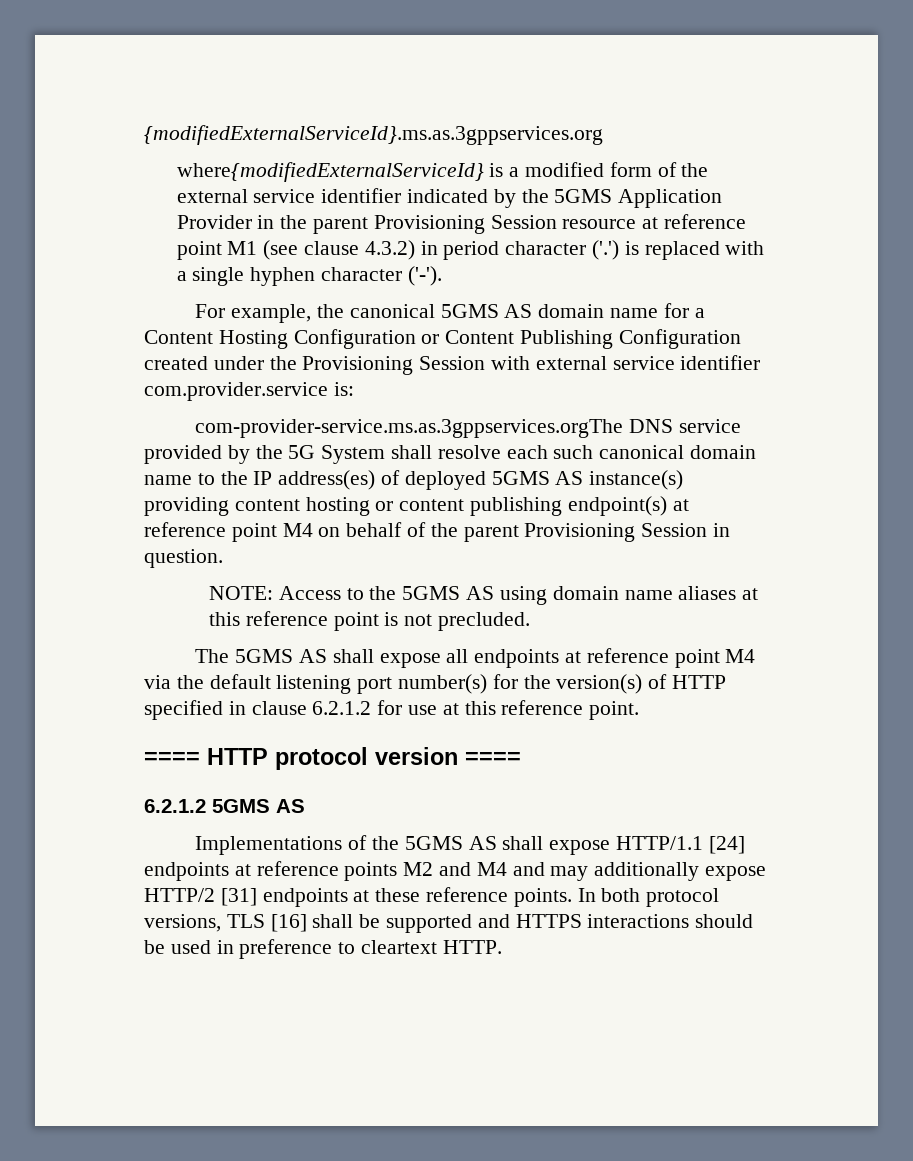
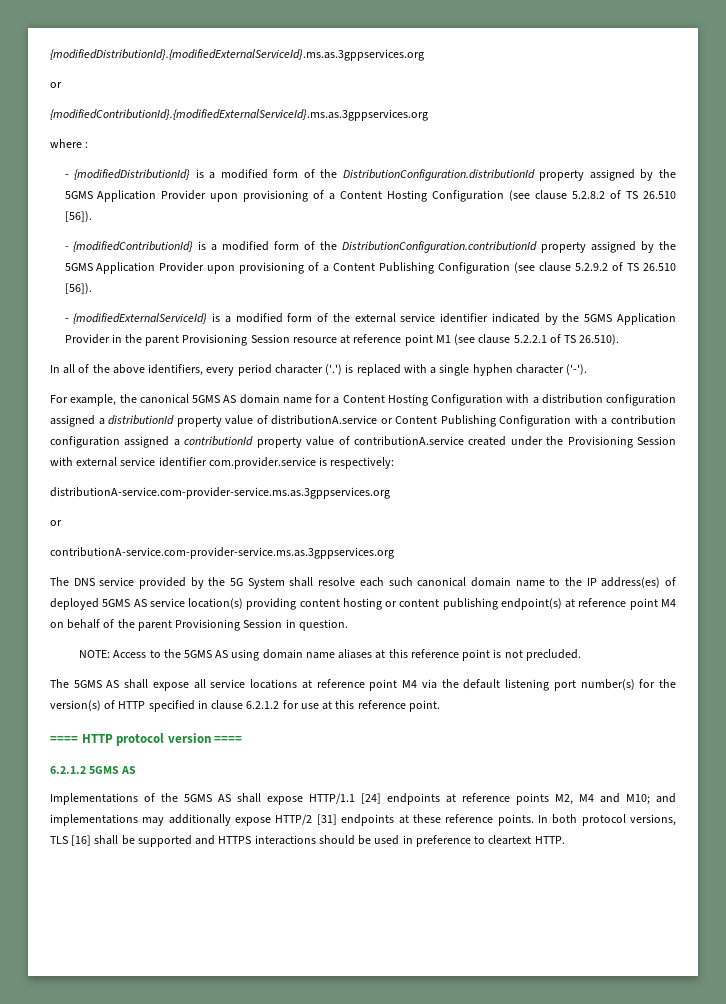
[144,125,603,145] [176,162,484,182] {modifiedExternalServiceId}.ms.as.3gppservices.org // where{modifiedExternalServiceId} -> [50,49,424,61] [50,82,62,88] [50,109,428,121] [50,139,89,148] [64,169,677,181] [64,190,676,202] [64,211,92,222] [64,241,676,253] [64,262,676,274] [64,283,92,294] [64,313,208,324] {modifiedDistributionId}.{modifiedExternalServiceId}.ms.as.3gppservices.org // or // {modifiedContributionId}.{modifiedExternalServiceId}.ms.as.3gppservices.org // where : // - {modifiedDistributionId} is a modified form of the DistributionConfiguration.distributionId property assigned by the 5GMS Application Provider upon provisioning of a Content Hosting Configuration (see clause 5.2.8.2 of TS 26.510 [56]). // - {modifiedContributionId} is a modified form of the DistributionConfiguration.contributionId property assigned by the 5GMS Application Provider upon provisioning of a Content Publishing Configuration (see clause 5.2.9.2 of TS 26.510 [56]). // - {modifiedExternalServiceId}
[364,240,438,260] 4.3.2) in -> [513,334,620,345] [50,364,235,376] 5.2.2.1 of TS 26.510). // In all of the above identifiers, every
[421,329,741,349] or Content Publishing Configuration -> [506,394,676,406] [50,415,677,427] [50,436,464,448] with a distribution configuration assigned a distributionId property value of distributionA.service or Content Publishing Configuration with a contribution configuration assigned a contributionId property value of contributionA.service
[333,382,354,396] [195,419,624,438] is: // com-provider-service.ms.as.3gppservices.orgThe -> [319,457,395,469] [50,487,390,499] [50,520,62,526] [50,547,394,559] [50,577,69,586] is respectively: // distributionA-service.com-provider-service.ms.as.3gppservices.org // or // contributionA-service.com-provider-service.ms.as.3gppservices.org // The
[589,470,684,490] instance(s) -> [149,598,244,609] service location(s)
[474,649,560,668] endpoints -> [210,679,298,689] service locations
[403,862,545,876] M2 and M4 and -> [555,793,676,805] [50,814,138,826] M2, M4 and M10; and implementations

